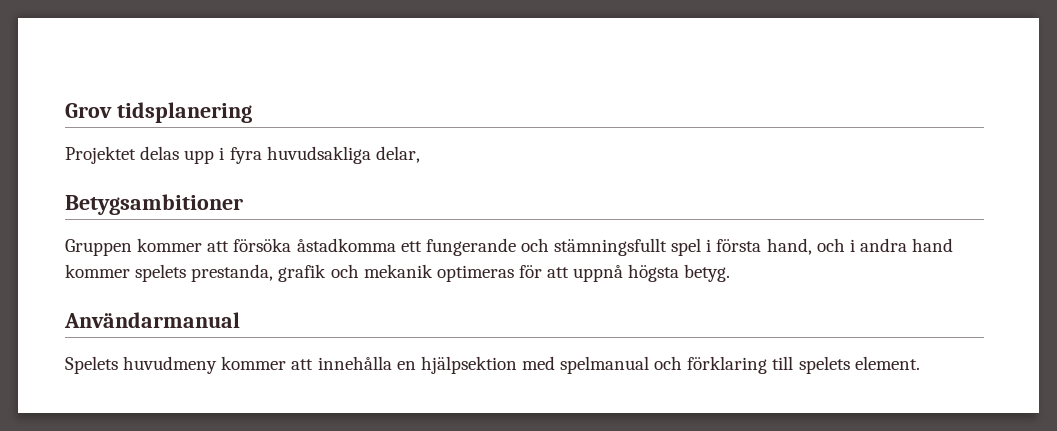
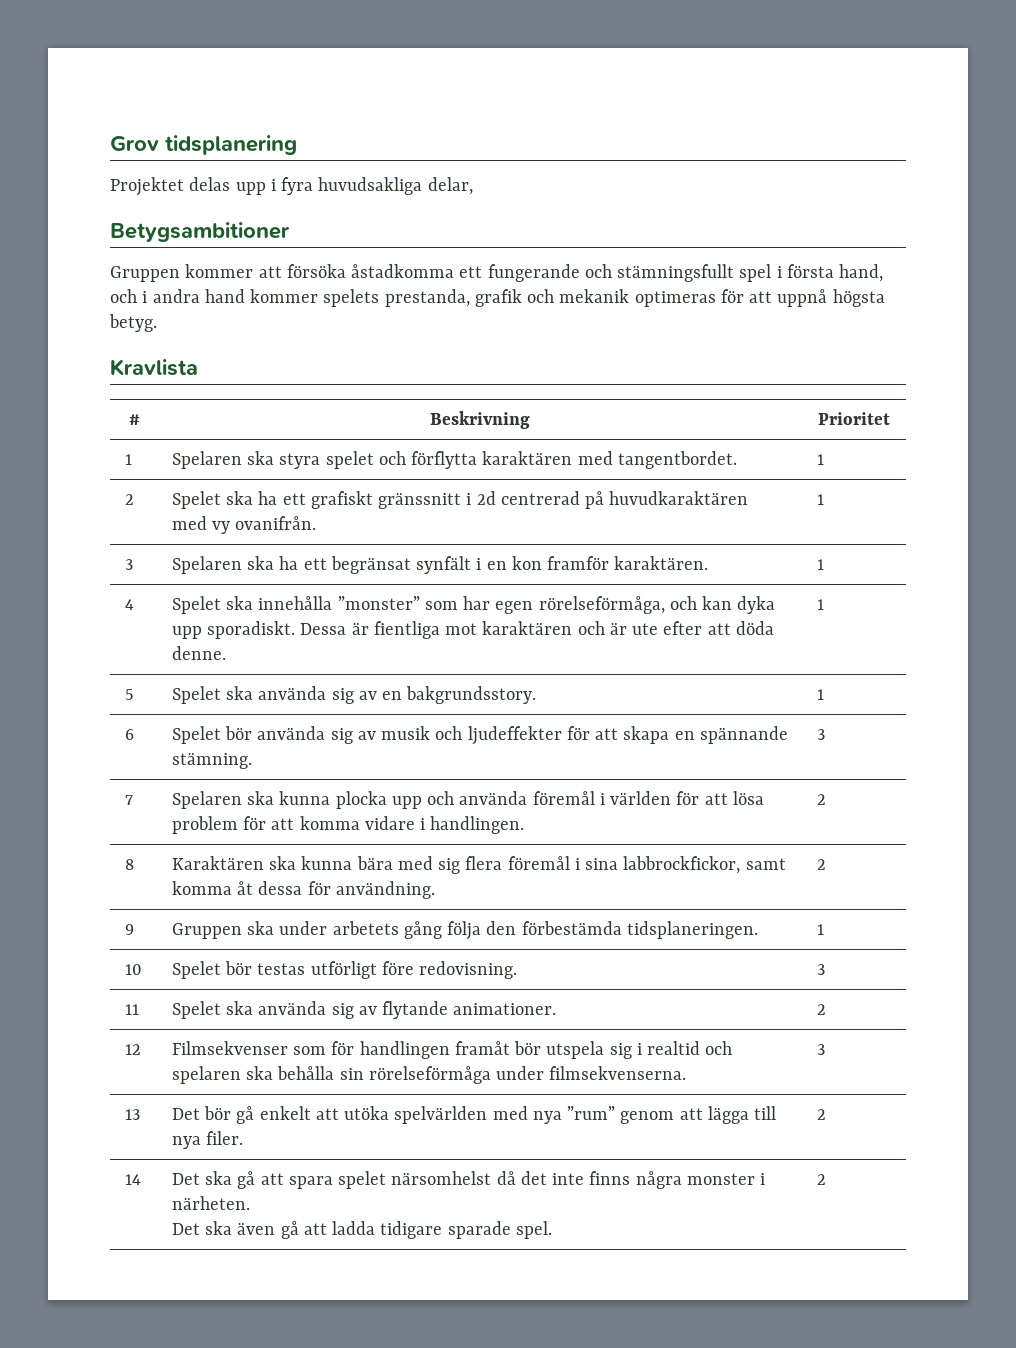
[64,312,240,328] [65,356,920,374] Användarmanual // Spelets huvudmeny kommer att innehålla en hjälpsektion med spelmanual och förklaring till spelets element. -> [110,359,198,376] [128,414,140,425] [430,411,530,429] [818,412,890,425] [124,454,132,465] [171,451,737,469] [816,454,824,465] [124,494,134,505] [171,491,749,509] [171,516,317,534] [816,494,824,505] [124,559,133,570] [171,556,709,574] [816,559,824,570] [124,599,134,610] [171,596,776,614] [171,621,775,639] [171,646,226,660] [816,599,824,610] [124,689,134,700] [171,686,537,704] [816,689,824,700] [124,729,134,740] [171,726,789,745] [171,752,252,769] [816,729,825,740] [124,795,133,805] [171,791,765,809] [171,816,525,834] [816,794,826,805] [124,859,134,870] [171,856,786,874] [171,881,435,899] [816,859,826,870] [124,924,134,935] [171,921,758,940] [816,924,824,935] [124,964,142,975] [171,961,518,979] [816,964,825,975] [124,1004,139,1015] [171,1001,557,1019] [816,1004,826,1015] [124,1044,141,1055] [171,1041,733,1059] [171,1066,687,1084] [816,1044,825,1055] [124,1109,140,1120] [171,1106,777,1124] [171,1131,244,1149] [816,1109,826,1120] [124,1174,141,1185] [171,1171,766,1189] [171,1196,250,1210] [171,1221,552,1239] [816,1174,826,1185] Kravlista // # | Beskrivning | Prioritet // 1 | Spelaren ska styra spelet och förflytta karaktären med tangentbordet. | 1 // 2 | Spelet ska ha ett grafiskt gränssnitt i 2d centrerad på huvudkaraktären med vy ovanifrån. | 1 // 3 | Spelaren ska ha ett begränsat synfält i en kon framför karaktären. | 1 // 4 | Spelet ska innehålla ”monster” som har egen rörelseförmåga, och kan dyka upp sporadiskt. Dessa är fientliga mot karaktären och är ute efter att döda denne. | 1 // 5 | Spelet ska använda sig av en bakgrundsstory. | 1 // 6 | Spelet bör använda sig av musik och ljudeffekter för att skapa en spännande stämning. | 3 // 7 | Spelaren ska kunna plocka upp och använda föremål i världen för att lösa problem för att komma vidare i handlingen. | 2 // 8 | Karaktären ska kunna bära med sig flera föremål i sina labbrockfickor, samt komma åt dessa för användning. | 2 // 9 | Gruppen ska under arbetets gång följa den förbestämda tidsplaneringen. | 1 // 10 | Spelet bör testas utförligt före redovisning. | 3 // 11 | Spelet ska använda sig av flytande animationer. | 2 // 12 | Filmsekvenser som för handlingen framåt bör utspela sig i realtid och spelaren ska behålla sin rörelseförmåga under filmsekvenserna. | 3 // 13 | Det bör gå enkelt att utöka spelvärlden med nya ”rum” genom att lägga till nya filer. | 2 // 14 | Det ska gå att spara spelet närsomhelst då det inte finns några monster i närheten. // Det ska även gå att ladda tidigare sparade spel. | 2

